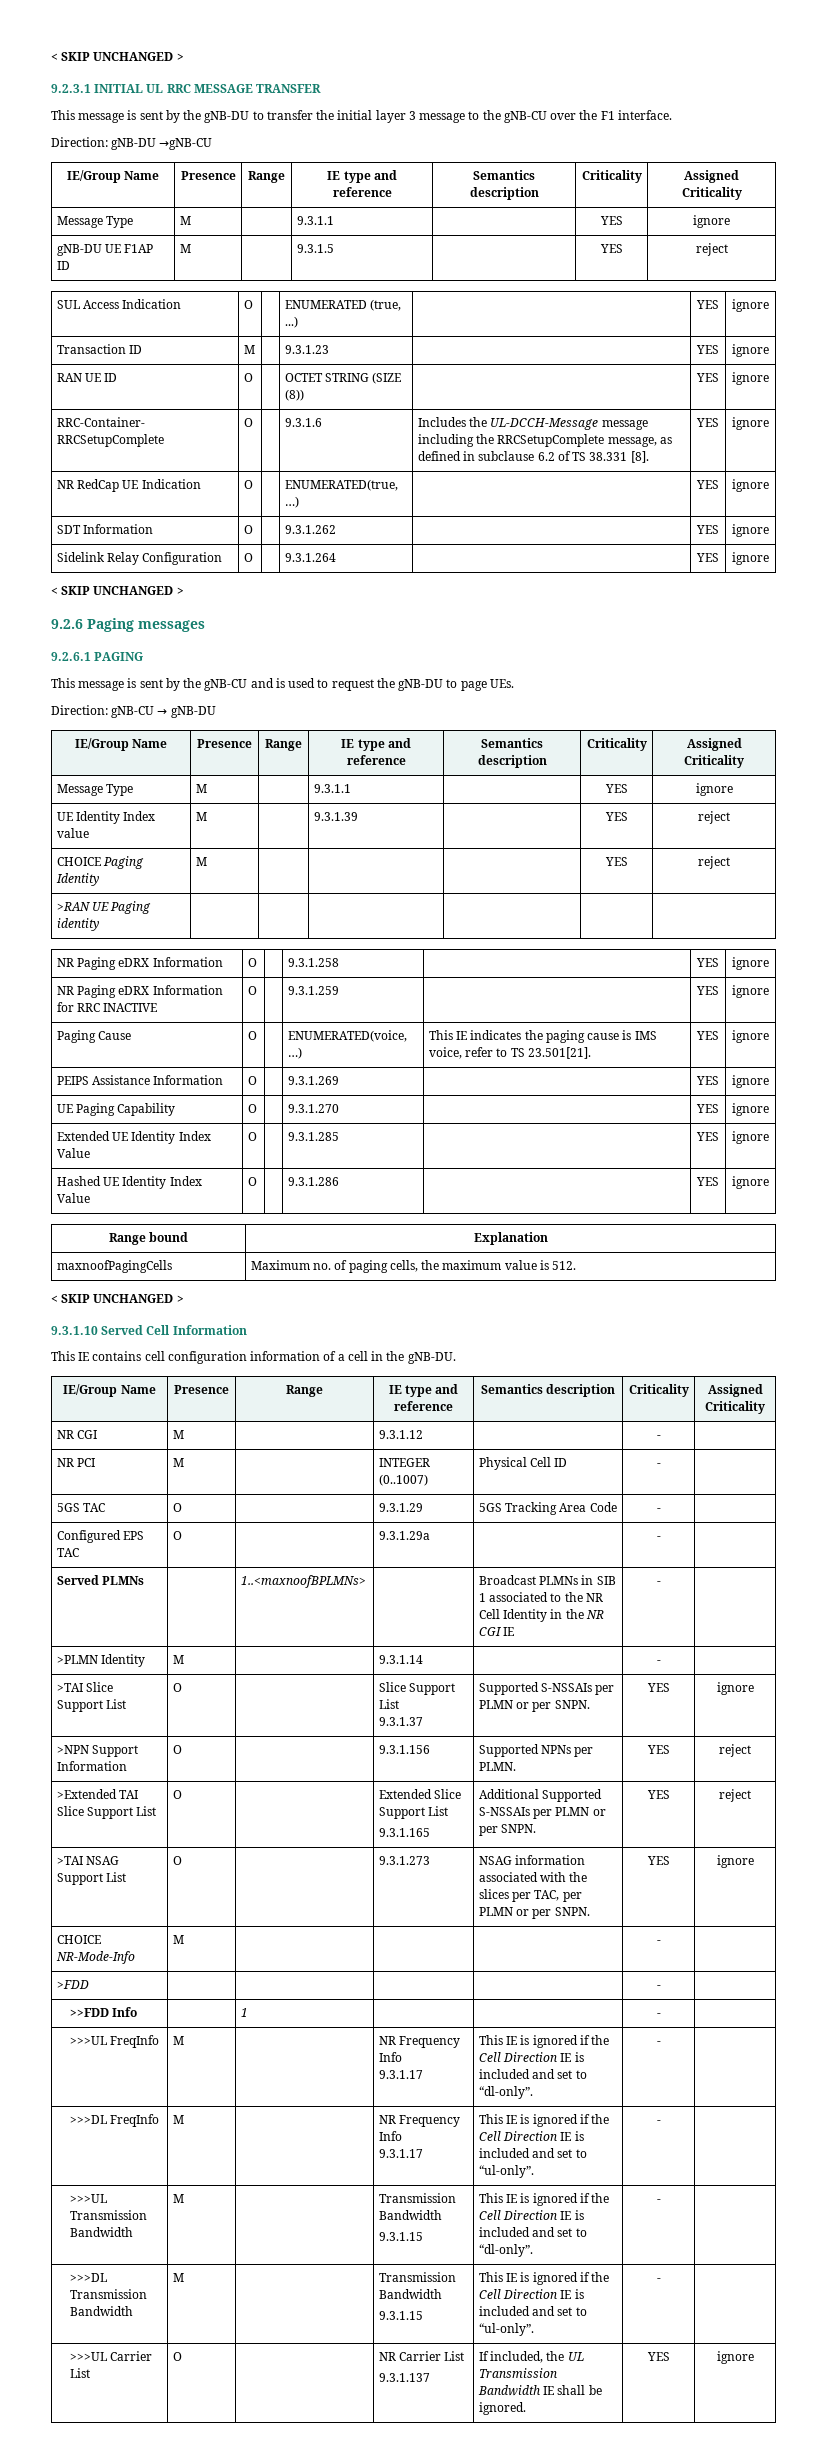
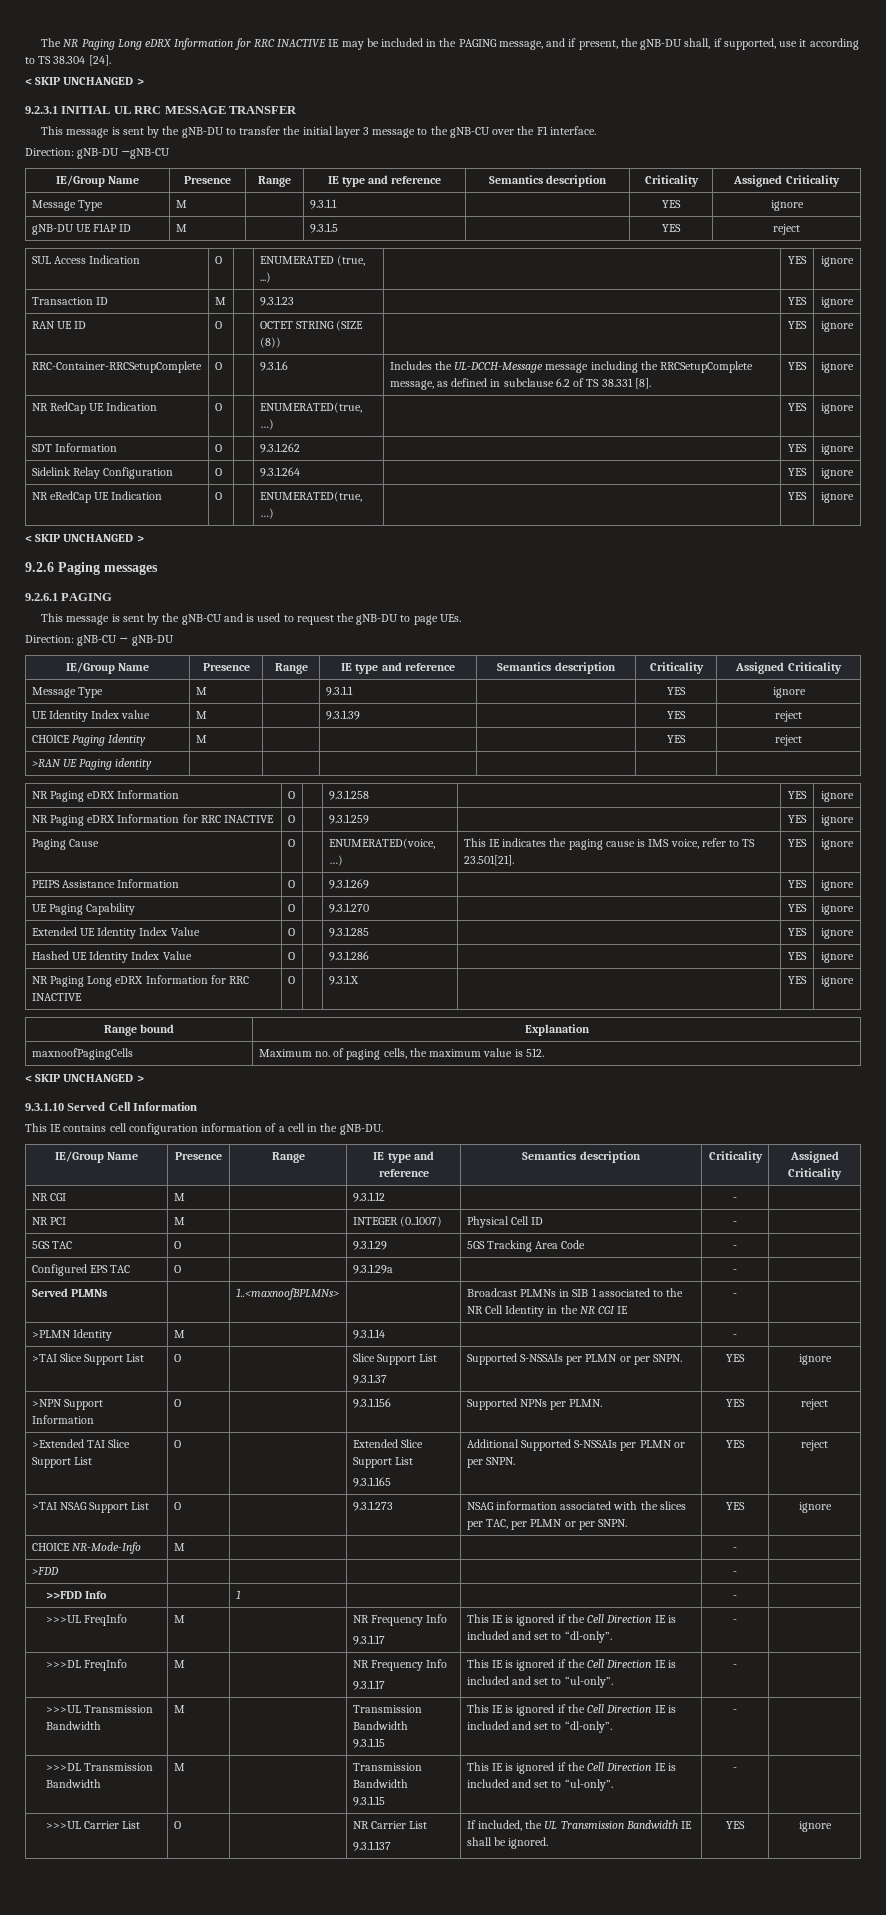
(51, 57) none -> [41,38,859,50] [25,55,111,66] The NR Paging Long eDRX Information for RRC INACTIVE IE may be included in the PAGING message, and if present, the gNB-DU shall, if supported, use it according to TS 38.304 [24]. //
(769, 558) none -> [31,491,163,503] [214,492,222,500] [259,491,362,502] [259,508,274,519] [788,492,807,500] [821,492,854,503] // NR eRedCap UE Indication | O | | ENUMERATED(true, …) | | YES | ignore
(769, 1182) none -> [31,975,250,987] [31,993,82,1001] [287,976,295,984] [328,975,359,985] [788,976,807,984] [821,976,854,987] // NR Paging Long eDRX Information for RRC INACTIVE | O | | 9.3.1.X | | YES | ignore

